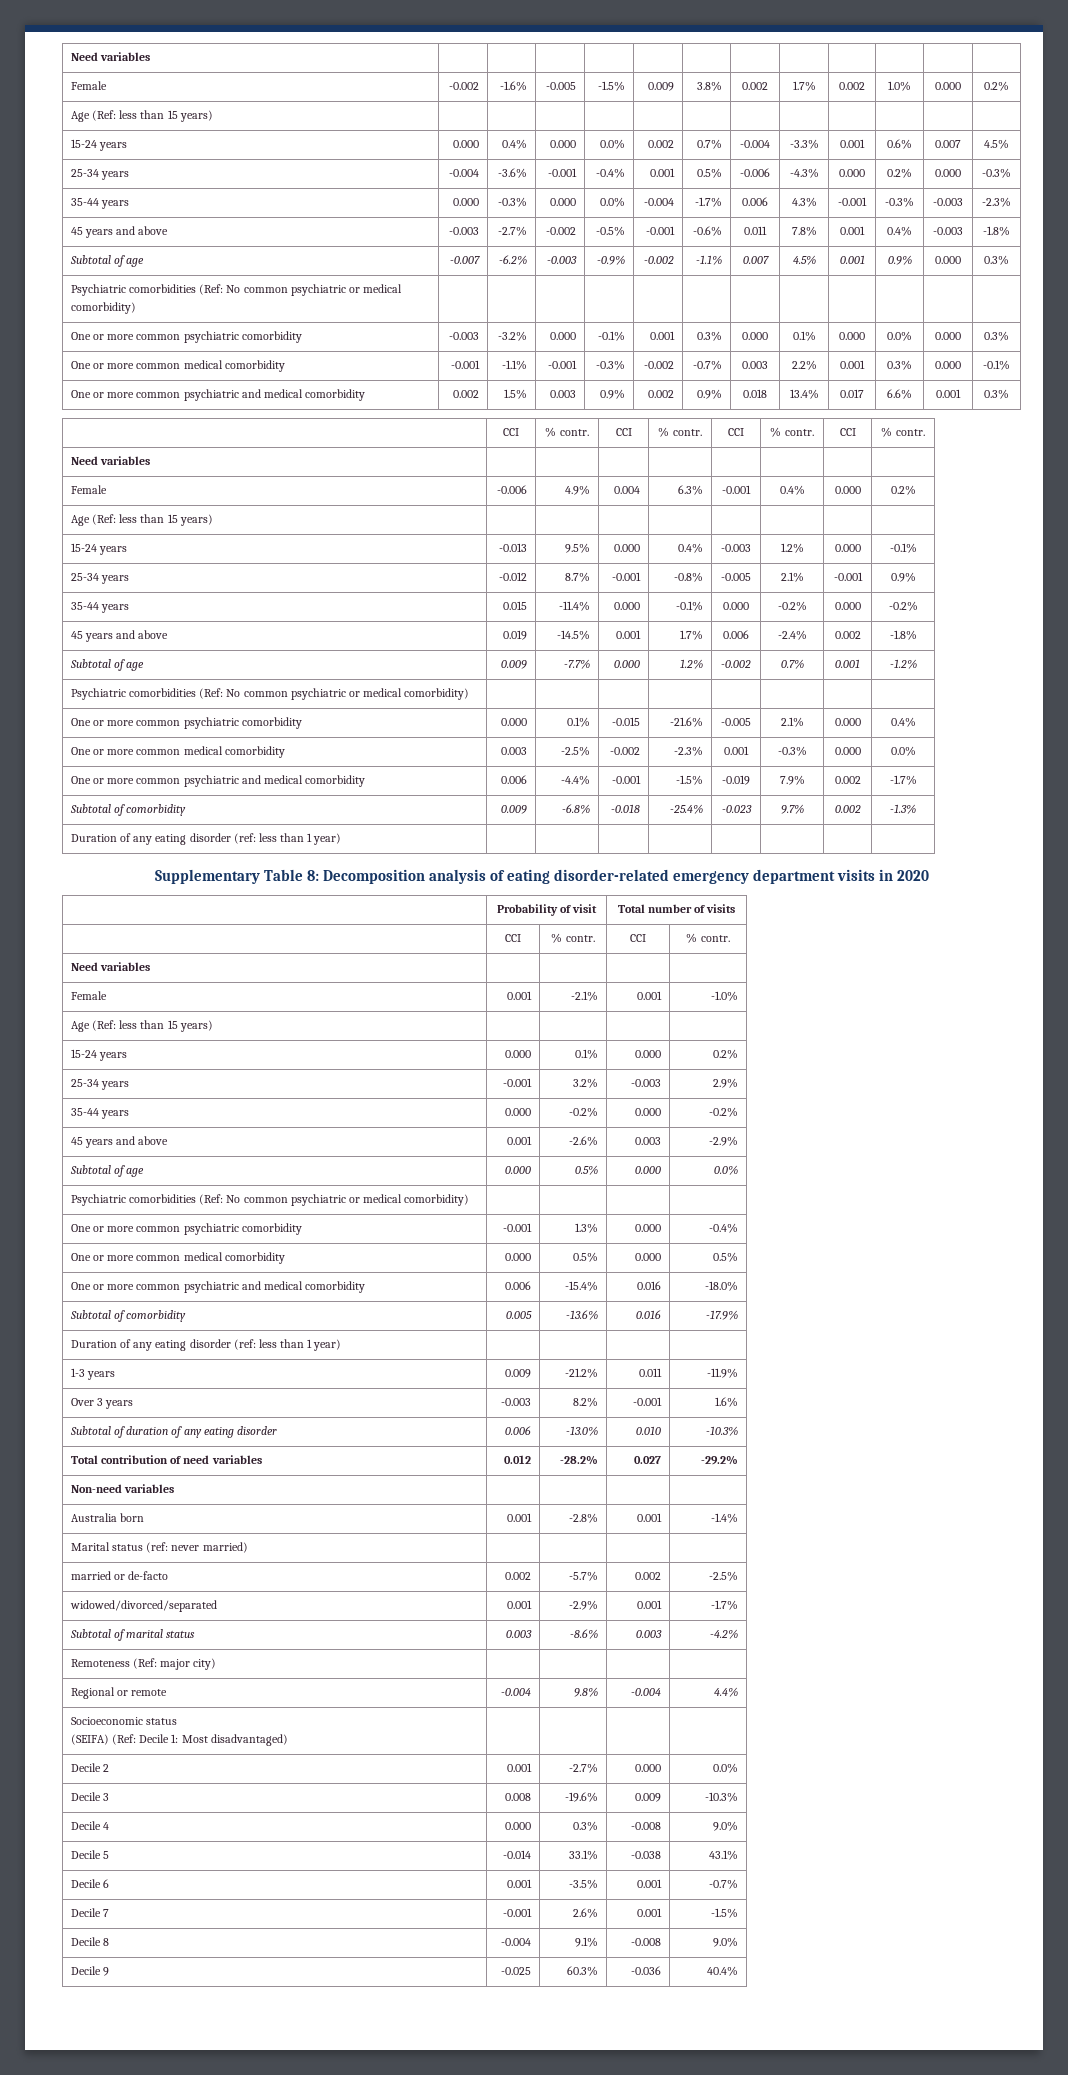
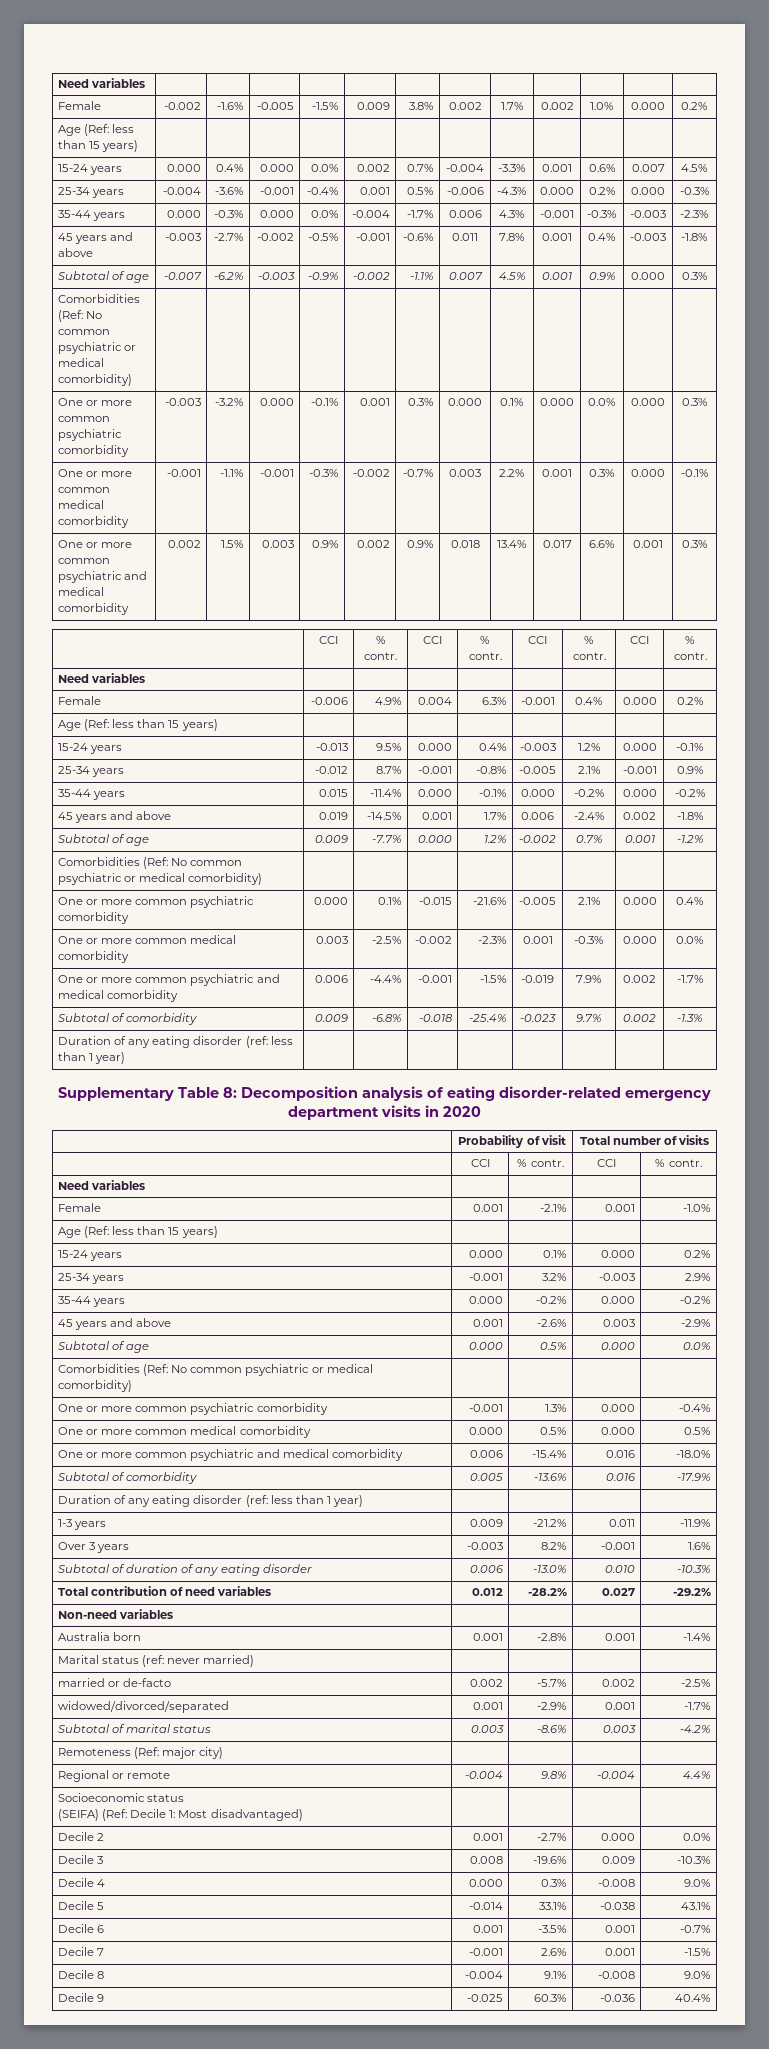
[71,284,197,296] Psychiatric comorbidities -> [58,294,141,303] Comorbidities
[71,688,197,700] Psychiatric comorbidities -> [58,857,141,866] Comorbidities
[71,1194,197,1206] Psychiatric comorbidities -> [58,1364,141,1373] Comorbidities

